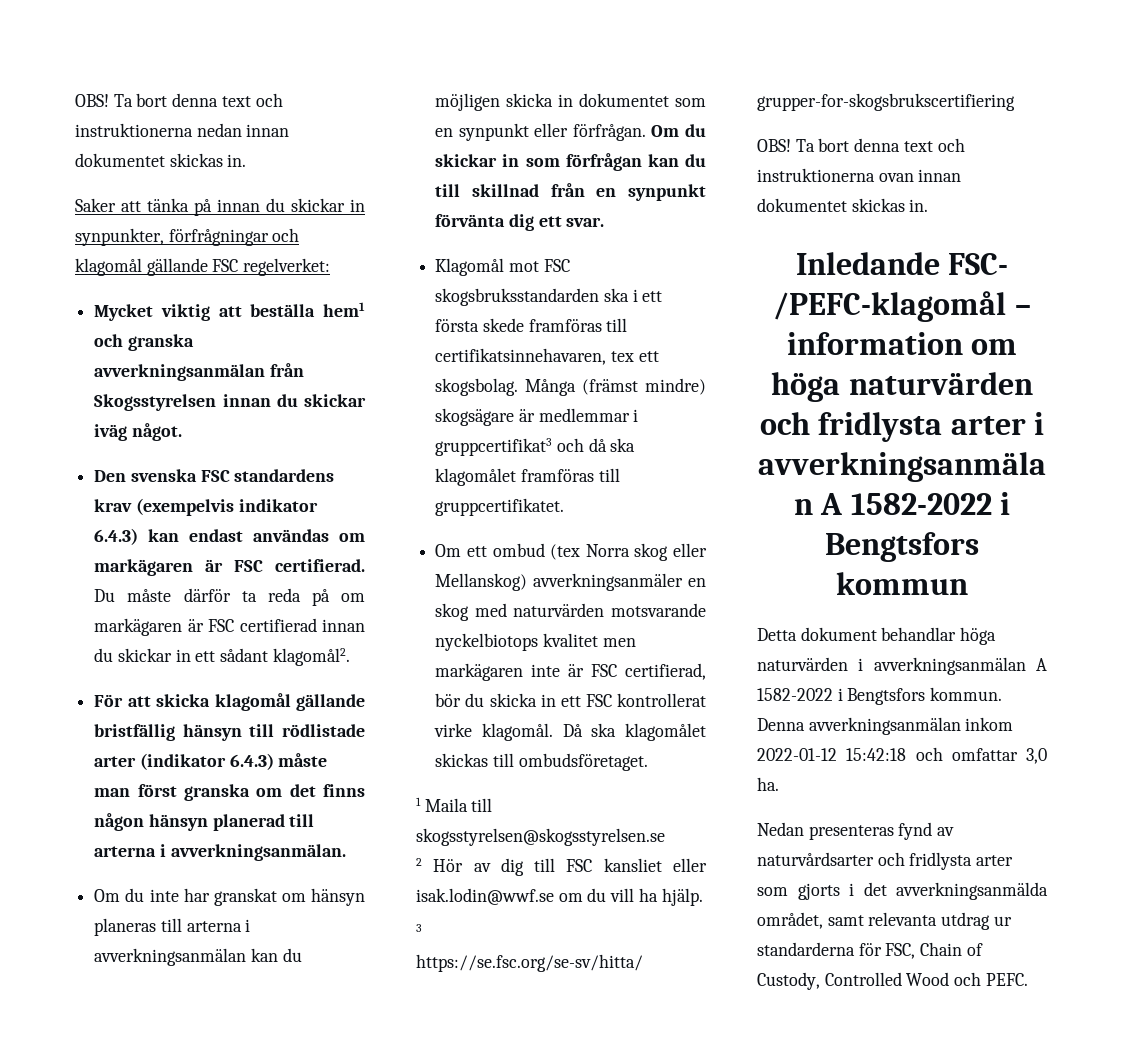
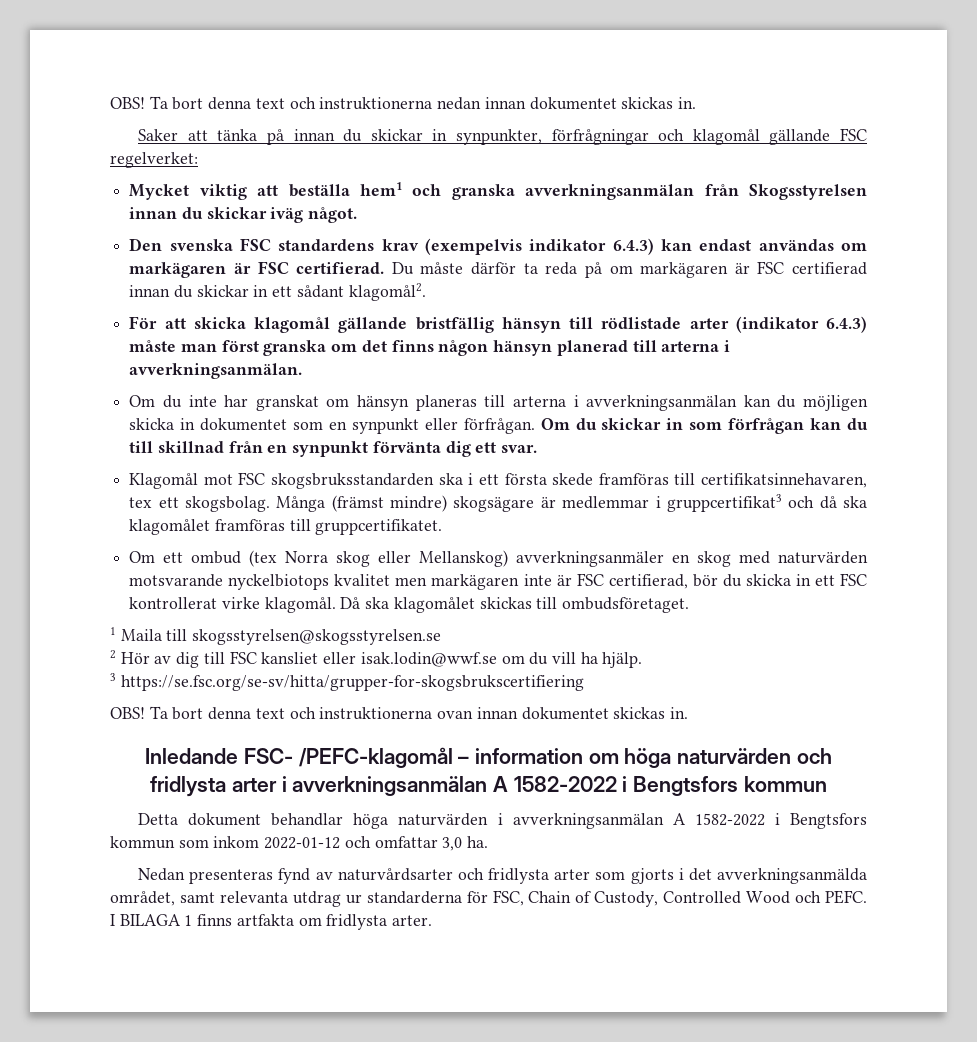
[930,687,1003,701] [757,717,961,735] kommun. Denna avverkningsanmälan -> [110,836,209,849] kommun som
[846,748,907,761] 15:42:18 -> (341, 843) none
(1028, 979) none -> [110,914,433,930] I BILAGA 1 finns artfakta om fridlysta arter.

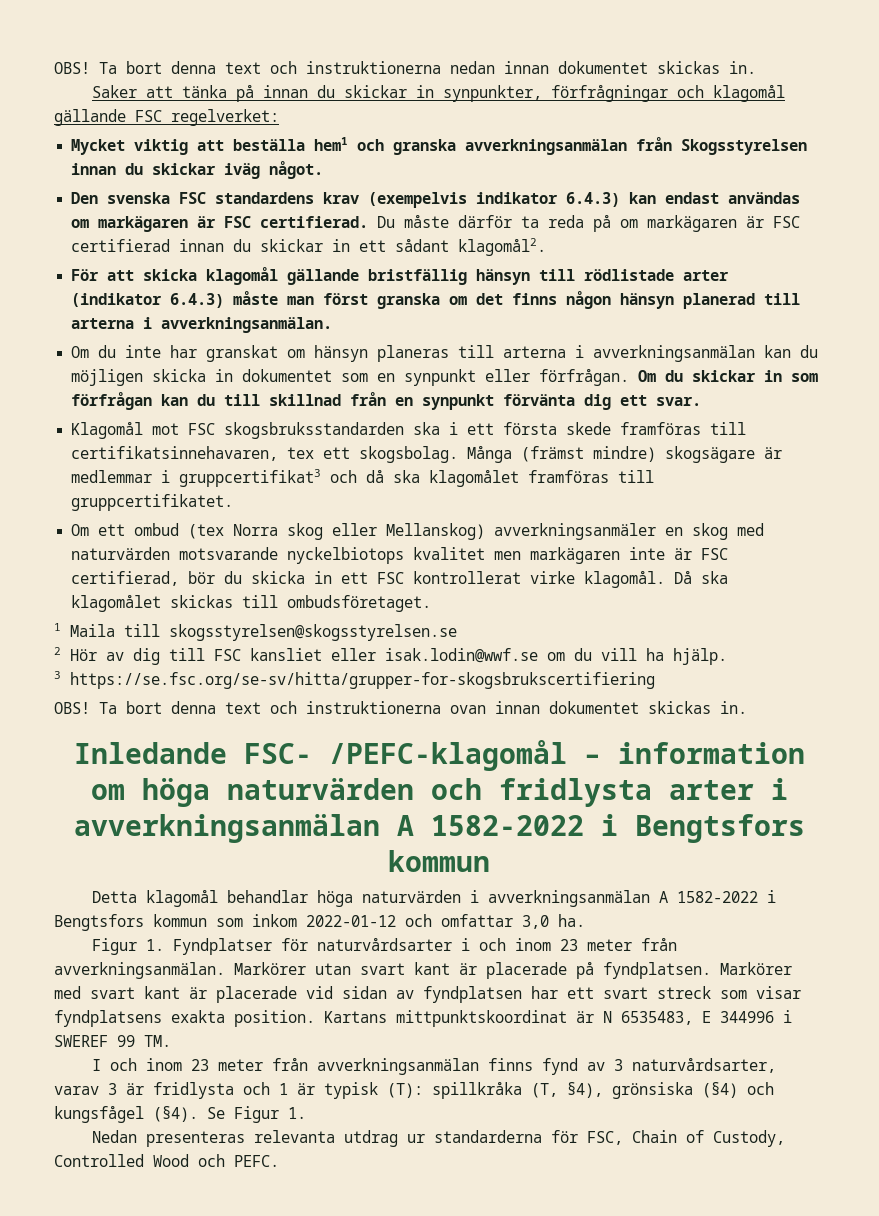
[188,813,262,826] dokument -> [146,890,219,907] klagomål
[138,868,867,884] [110,891,215,906] Nedan presenteras fynd av naturvårdsarter och fridlysta arter som gjorts i det avverkningsanmälda området, samt -> [92,938,678,955] [54,962,792,979] [54,986,801,1003] [54,1010,792,1027] [54,1035,171,1047] [92,1058,777,1075] [54,1082,774,1099] [54,1106,306,1123] [92,1130,246,1147] Figur 1. Fyndplatser för naturvårdsarter i och inom 23 meter från avverkningsanmälan. Markörer utan svart kant är placerade på fyndplatsen. Markörer med svart kant är placerade vid sidan av fyndplatsen har ett svart streck som visar fyndplatsens exakta position. Kartans mittpunktskoordinat är N 6535483, E 344996 i SWEREF 99 TM. // I och inom 23 meter från avverkningsanmälan finns fynd av 3 naturvårdsarter, varav 3 är fridlysta och 1 är typisk (T): spillkråka (T, §4), grönsiska (§4) och kungsfågel (§4). Se Figur 1. // Nedan presenteras
[110,914,433,930] I BILAGA 1 finns artfakta om fridlysta arter. -> (279, 1161) none

